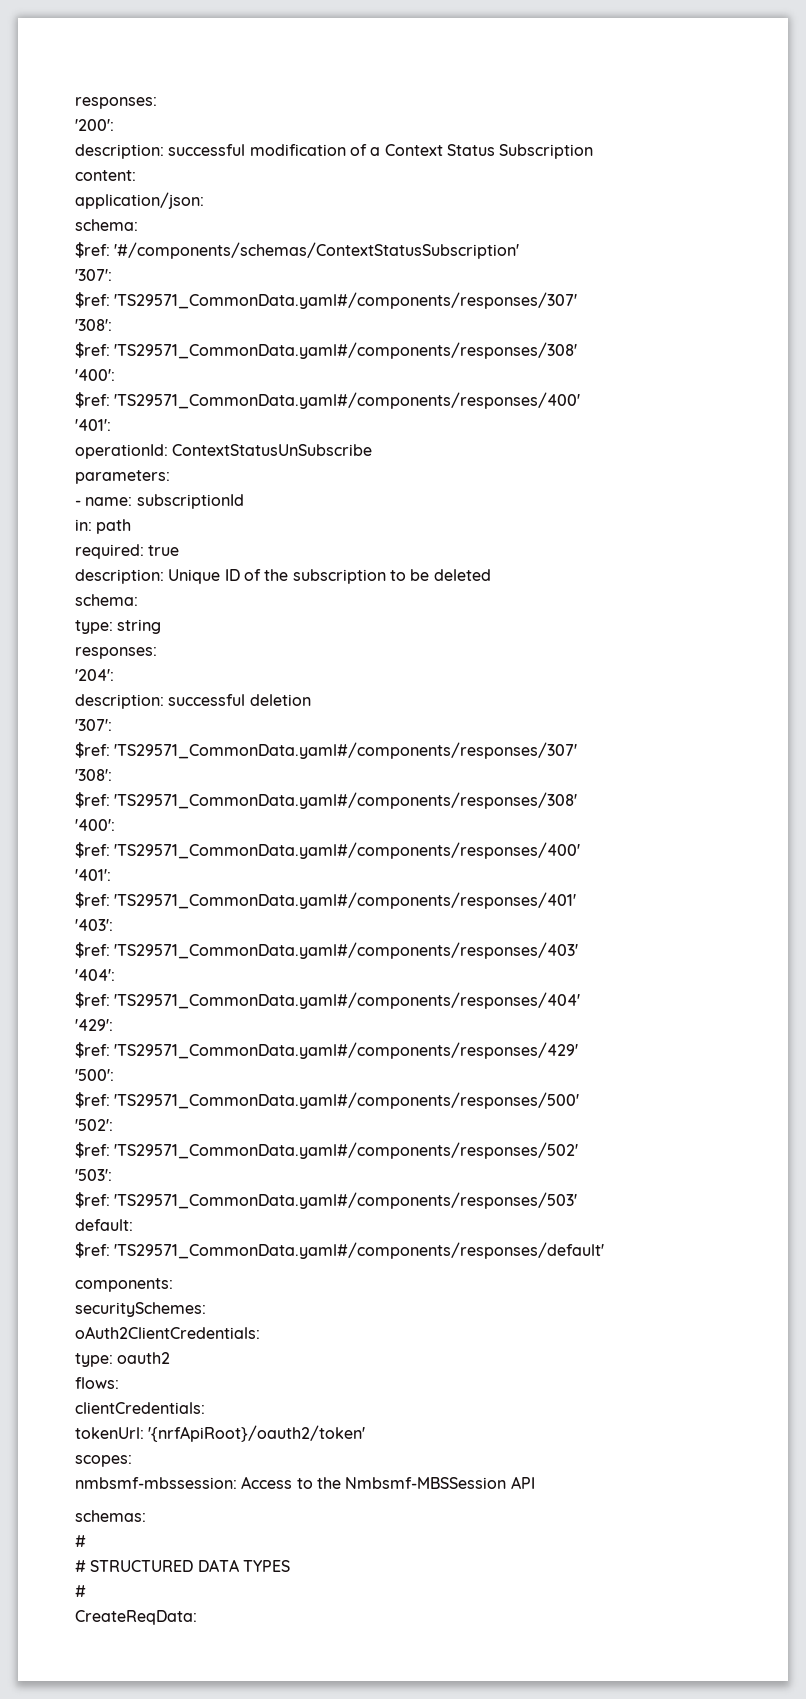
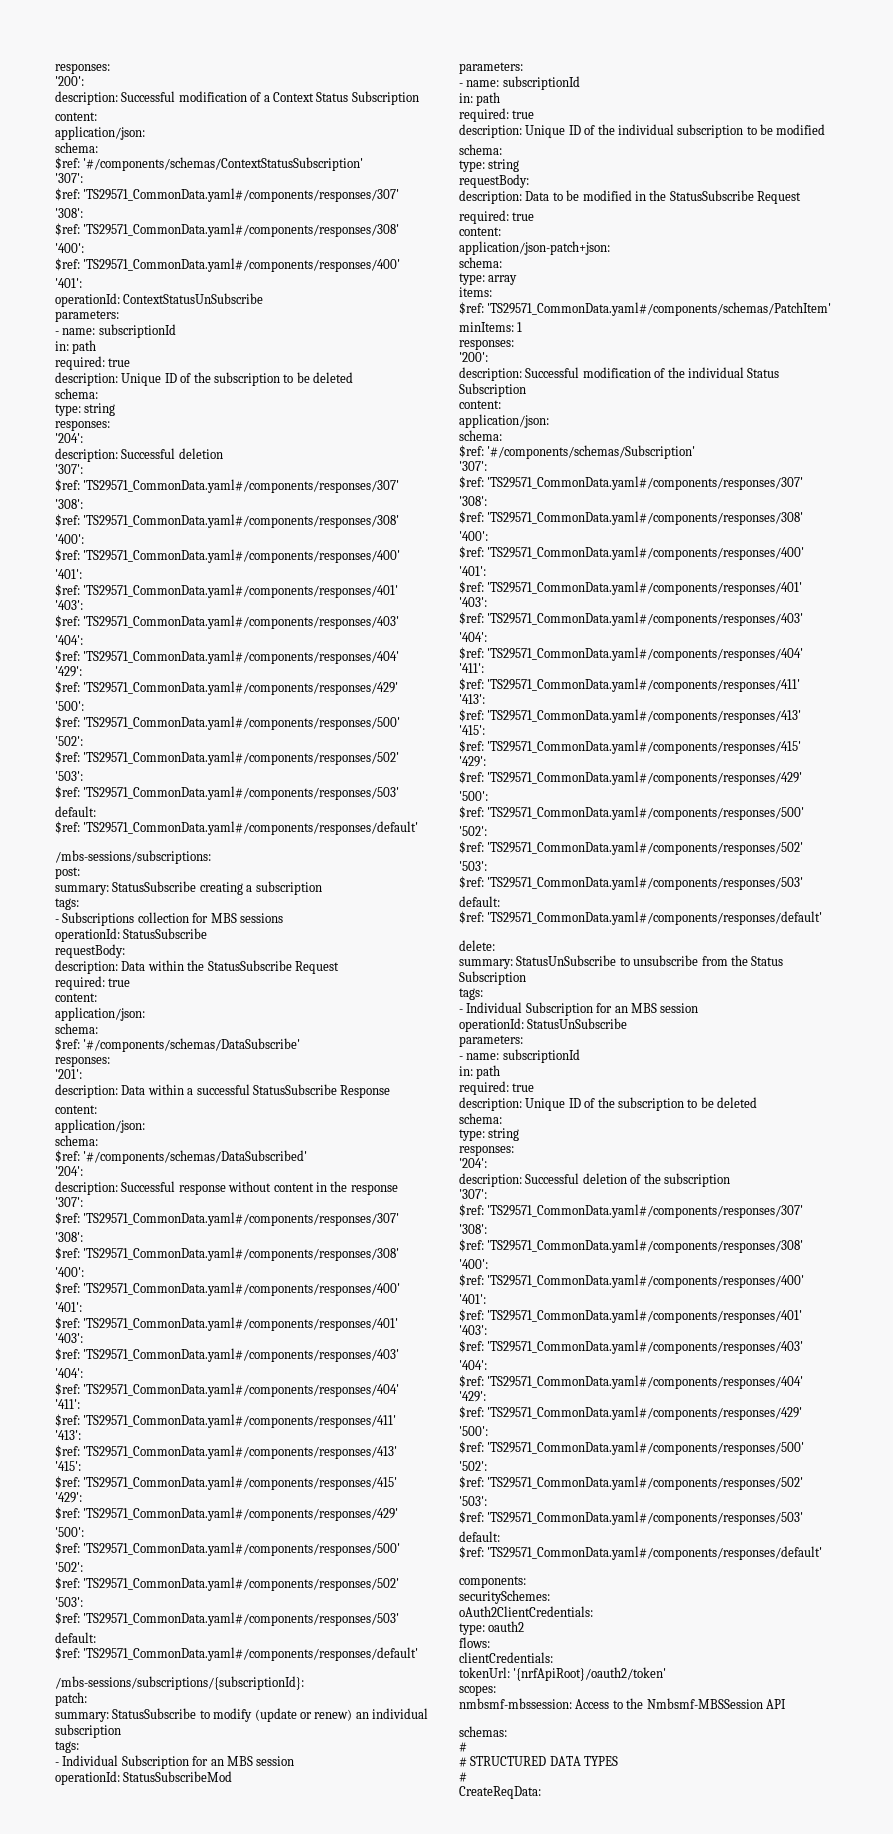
[75,97,157,109] [75,119,114,131] [75,144,246,159] responses: // '200': // description: successful -> [55,63,110,74] [55,76,84,86] [55,91,176,105] responses: // '200': // description: Successful
[168,694,311,706] successful deletion -> [121,448,223,459] [55,464,83,474] [55,479,400,493] [55,499,83,509] [55,514,400,528] [55,534,84,544] [55,549,401,563] [55,569,82,579] [55,584,399,598] [55,600,83,610] [55,615,400,629] [55,635,83,645] [55,650,400,664] [55,666,82,677] [55,681,399,695] [55,701,84,711] [55,716,401,730] [55,736,83,746] [55,751,400,765] [55,771,83,781] [55,786,400,800] [55,806,96,817] [55,821,419,835] [55,850,211,864] [55,867,80,879] [55,881,322,895] [55,898,79,910] [55,912,283,926] [55,928,208,942] [55,944,125,958] [55,960,339,974] [55,976,131,990] [55,993,97,1002] [55,1007,145,1021] [55,1023,98,1034] [55,1038,301,1052] [55,1056,110,1067] [55,1069,82,1079] [55,1084,391,1098] [55,1105,97,1114] [55,1119,145,1133] [55,1135,98,1146] [55,1150,308,1164] [55,1166,83,1176] [55,1181,398,1195] [55,1197,83,1207] [55,1212,400,1226] [55,1232,83,1242] [55,1247,400,1261] [55,1267,84,1277] [55,1282,401,1296] [55,1302,82,1312] [55,1317,399,1331] [55,1333,83,1343] [55,1348,400,1362] [55,1368,83,1378] [55,1383,400,1397] [55,1399,80,1409] [55,1414,397,1428] [55,1430,81,1440] [55,1445,398,1459] [55,1461,81,1471] [55,1476,398,1490] [55,1492,82,1503] [55,1507,399,1521] [55,1527,84,1537] [55,1542,401,1556] [55,1562,83,1572] [55,1577,400,1591] [55,1597,83,1607] [55,1612,400,1626] [55,1632,96,1643] [55,1647,419,1661] [55,1676,304,1690] [55,1692,87,1706] [55,1708,428,1722] [55,1724,121,1738] [55,1741,79,1753] [55,1755,295,1769] [55,1771,233,1785] [459,62,523,74] [459,76,580,90] [459,92,501,106] [459,108,535,122] [459,124,826,138] [459,144,502,155] [459,159,520,172] [459,174,529,188] [459,190,801,204] [459,210,535,224] [459,227,501,236] [459,241,610,255] [459,257,502,268] [459,273,518,285] [459,287,492,297] [459,302,832,316] [459,322,523,332] [459,339,514,350] [459,352,488,362] [459,367,780,381] [459,383,526,397] [459,400,501,409] [459,414,549,428] [459,430,502,441] [459,445,696,459] [459,461,487,471] [459,476,804,490] [459,496,487,506] [459,511,804,525] [459,531,488,541] [459,546,805,560] [459,566,486,576] [459,581,803,595] [459,597,487,607] [459,612,804,626] [459,632,487,642] [459,647,804,661] [459,663,484,673] [459,678,801,692] [459,694,485,704] [459,709,802,723] [459,725,485,735] [459,740,802,754] [459,756,486,767] [459,771,803,785] [459,791,488,801] [459,806,805,820] [459,826,487,836] [459,841,804,855] [459,861,487,871] [459,876,804,890] [459,896,500,907] [459,911,823,925] [459,940,495,951] [459,955,784,969] [459,971,526,985] [459,988,483,1000] [459,1002,699,1016] [459,1018,628,1032] [459,1035,523,1047] [459,1049,580,1063] [459,1065,501,1079] [459,1081,535,1095] [459,1097,757,1111] [459,1113,502,1124] [459,1128,520,1141] [459,1145,514,1156] [459,1158,487,1168] [459,1173,730,1187] Successful deletion // '307': // $ref: 'TS29571_CommonData.yaml#/components/responses/307' // '308': // $ref: 'TS29571_CommonData.yaml#/components/responses/308' // '400': // $ref: 'TS29571_CommonData.yaml#/components/responses/400' // '401': // $ref: 'TS29571_CommonData.yaml#/components/responses/401' // '403': // $ref: 'TS29571_CommonData.yaml#/components/responses/403' // '404': // $ref: 'TS29571_CommonData.yaml#/components/responses/404' // '429': // $ref: 'TS29571_CommonData.yaml#/components/responses/429' // '500': // $ref: 'TS29571_CommonData.yaml#/components/responses/500' // '502': // $ref: 'TS29571_CommonData.yaml#/components/responses/502' // '503': // $ref: 'TS29571_CommonData.yaml#/components/responses/503' // default: // $ref: 'TS29571_CommonData.yaml#/components/responses/default' // /mbs-sessions/subscriptions: // post: // summary: StatusSubscribe creating a subscription // tags: // - Subscriptions collection for MBS sessions // operationId: StatusSubscribe // requestBody: // description: Data within the StatusSubscribe Request // required: true // content: // application/json: // schema: // $ref: '#/components/schemas/DataSubscribe' // responses: // '201': // description: Data within a successful StatusSubscribe Response // content: // application/json: // schema: // $ref: '#/components/schemas/DataSubscribed' // '204': // description: Successful response without content in the response // '307': // $ref: 'TS29571_CommonData.yaml#/components/responses/307' // '308': // $ref: 'TS29571_CommonData.yaml#/components/responses/308' // '400': // $ref: 'TS29571_CommonData.yaml#/components/responses/400' // '401': // $ref: 'TS29571_CommonData.yaml#/components/responses/401' // '403': // $ref: 'TS29571_CommonData.yaml#/components/responses/403' // '404': // $ref: 'TS29571_CommonData.yaml#/components/responses/404' // '411': // $ref: 'TS29571_CommonData.yaml#/components/responses/411' // '413': // $ref: 'TS29571_CommonData.yaml#/components/responses/413' // '415': // $ref: 'TS29571_CommonData.yaml#/components/responses/415' // '429': // $ref: 'TS29571_CommonData.yaml#/components/responses/429' // '500': // $ref: 'TS29571_CommonData.yaml#/components/responses/500' // '502': // $ref: 'TS29571_CommonData.yaml#/components/responses/502' // '503': // $ref: 'TS29571_CommonData.yaml#/components/responses/503' // default: // $ref: 'TS29571_CommonData.yaml#/components/responses/default' // /mbs-sessions/subscriptions/{subscriptionId}: // patch: // summary: StatusSubscribe to modify (update or renew) an individual subscription // tags: // - Individual Subscription for an MBS session // operationId: StatusSubscribeMod // parameters: // - name: subscriptionId // in: path // required: true // description: Unique ID of the individual subscription to be modified // schema: // type: string // requestBody: // description: Data to be modified in the StatusSubscribe Request // required: true // content: // application/json-patch+json: // schema: // type: array // items: // $ref: 'TS29571_CommonData.yaml#/components/schemas/PatchItem' // minItems: 1 // responses: // '200': // description: Successful modification of the individual Status Subscription // content: // application/json: // schema: // $ref: '#/components/schemas/Subscription' // '307': // $ref: 'TS29571_CommonData.yaml#/components/responses/307' // '308': // $ref: 'TS29571_CommonData.yaml#/components/responses/308' // '400': // $ref: 'TS29571_CommonData.yaml#/components/responses/400' // '401': // $ref: 'TS29571_CommonData.yaml#/components/responses/401' // '403': // $ref: 'TS29571_CommonData.yaml#/components/responses/403' // '404': // $ref: 'TS29571_CommonData.yaml#/components/responses/404' // '411': // $ref: 'TS29571_CommonData.yaml#/components/responses/411' // '413': // $ref: 'TS29571_CommonData.yaml#/components/responses/413' // '415': // $ref: 'TS29571_CommonData.yaml#/components/responses/415' // '429': // $ref: 'TS29571_CommonData.yaml#/components/responses/429' // '500': // $ref: 'TS29571_CommonData.yaml#/components/responses/500' // '502': // $ref: 'TS29571_CommonData.yaml#/components/responses/502' // '503': // $ref: 'TS29571_CommonData.yaml#/components/responses/503' // default: // $ref: 'TS29571_CommonData.yaml#/components/responses/default' // delete: // summary: StatusUnSubscribe to unsubscribe from the Status Subscription // tags: // - Individual Subscription for an MBS session // operationId: StatusUnSubscribe // parameters: // - name: subscriptionId // in: path // required: true // description: Unique ID of the subscription to be deleted // schema: // type: string // responses: // '204': // description: Successful deletion of the subscription

